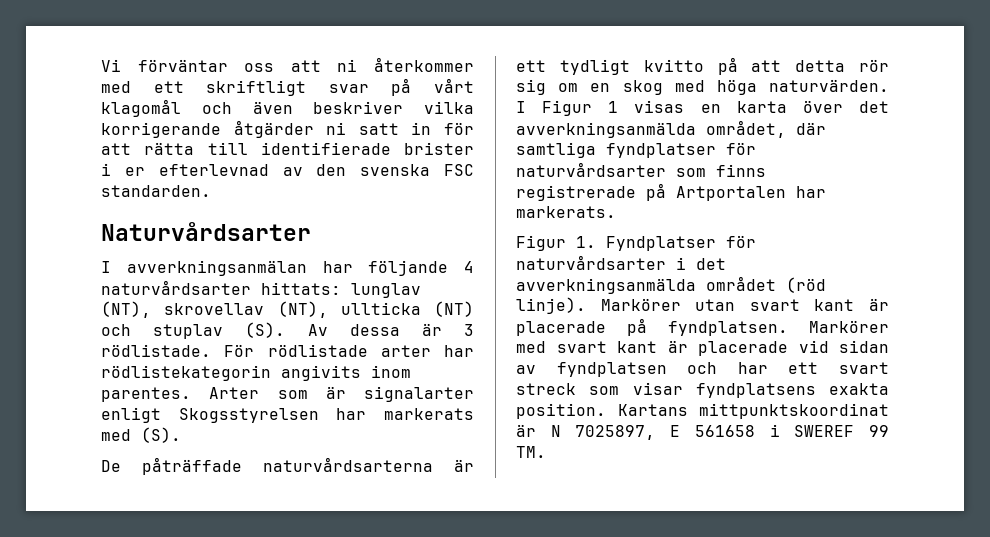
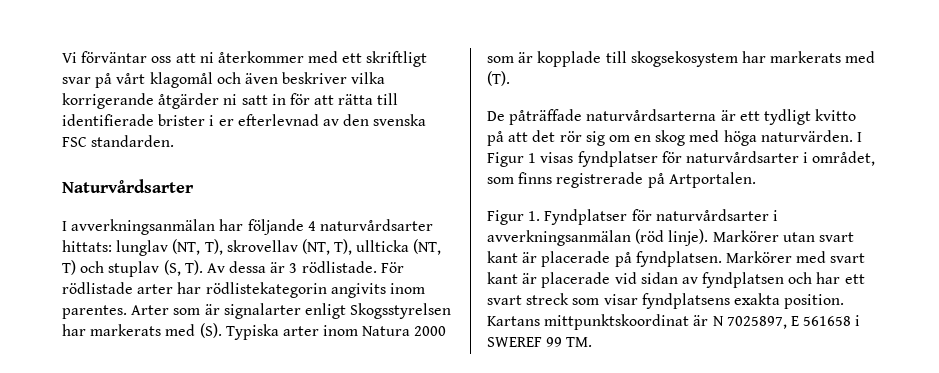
[101,301,474,318] [101,322,286,339] (NT), skrovellav (NT), ullticka (NT) och stuplav (S). -> [172,239,442,255] [62,260,203,277] (NT, T), skrovellav (NT, T), ullticka (NT, T) och stuplav (S, T).
(181, 435) none -> [225,324,447,340] [487,51,876,67] [487,71,510,86] Typiska arter inom Natura 2000 som är kopplade till skogsekosystem har markerats med (T).
[795,60,846,72] detta -> [532,130,556,142] det
[700,100,889,113] [516,120,826,138] [516,142,596,158] en karta över det avverkningsanmälda området, där samtliga -> (574, 157) none
(666, 169) none -> [803,151,876,166] i området,
[676,186,826,201] [516,206,616,218] Artportalen har markerats. -> [668,172,756,188] Artportalen.
[696,258,726,270] [516,276,776,294] det avverkningsanmälda området -> [487,230,631,246] avverkningsanmälan

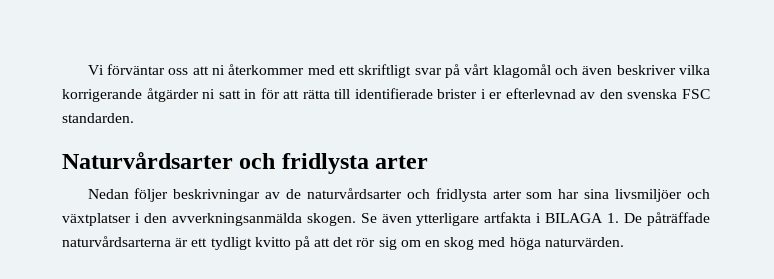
[62,219,433,235] [62,239,442,256] [62,260,404,277] [62,282,425,298] [62,303,452,319] [62,323,447,340] [487,51,876,67] [487,71,510,86] // I avverkningsanmälan har följande 4 naturvårdsarter hittats: lunglav (NT, T), skrovellav (NT, T), ullticka (NT, T) och stuplav (S, T). Av dessa är 3 rödlistade. För rödlistade arter har rödlistekategorin angivits inom parentes. Arter som är signalarter enligt Skogsstyrelsen har markerats med (S). Typiska arter inom Natura 2000 som är kopplade till skogsekosystem har markerats med (T). // -> [239,153,429,174] [87,188,711,202] [62,212,620,226] och fridlysta arter // Nedan följer beskrivningar av de naturvårdsarter och fridlysta arter som har sina livsmiljöer och växtplatser i den avverkningsanmälda skogen. Se även ytterligare artfakta i BILAGA 1.
[857,132,863,142] [487,151,876,167] [487,172,756,188] [487,209,778,225] [487,229,854,246] [487,251,866,267] [487,272,865,288] [487,293,845,309] [487,314,861,330] [487,337,593,347] I Figur 1 visas fyndplatser för naturvårdsarter i området, som finns registrerade på Artportalen. // Figur 1. Fyndplatser för naturvårdsarter i avverkningsanmälan (röd linje). Markörer utan svart kant är placerade på fyndplatsen. Markörer med svart kant är placerade vid sidan av fyndplatsen och har ett svart streck som visar fyndplatsens exakta position. Kartans mittpunktskoordinat är N 7025897, E 561658 i SWEREF 99 TM. -> (624, 242) none

